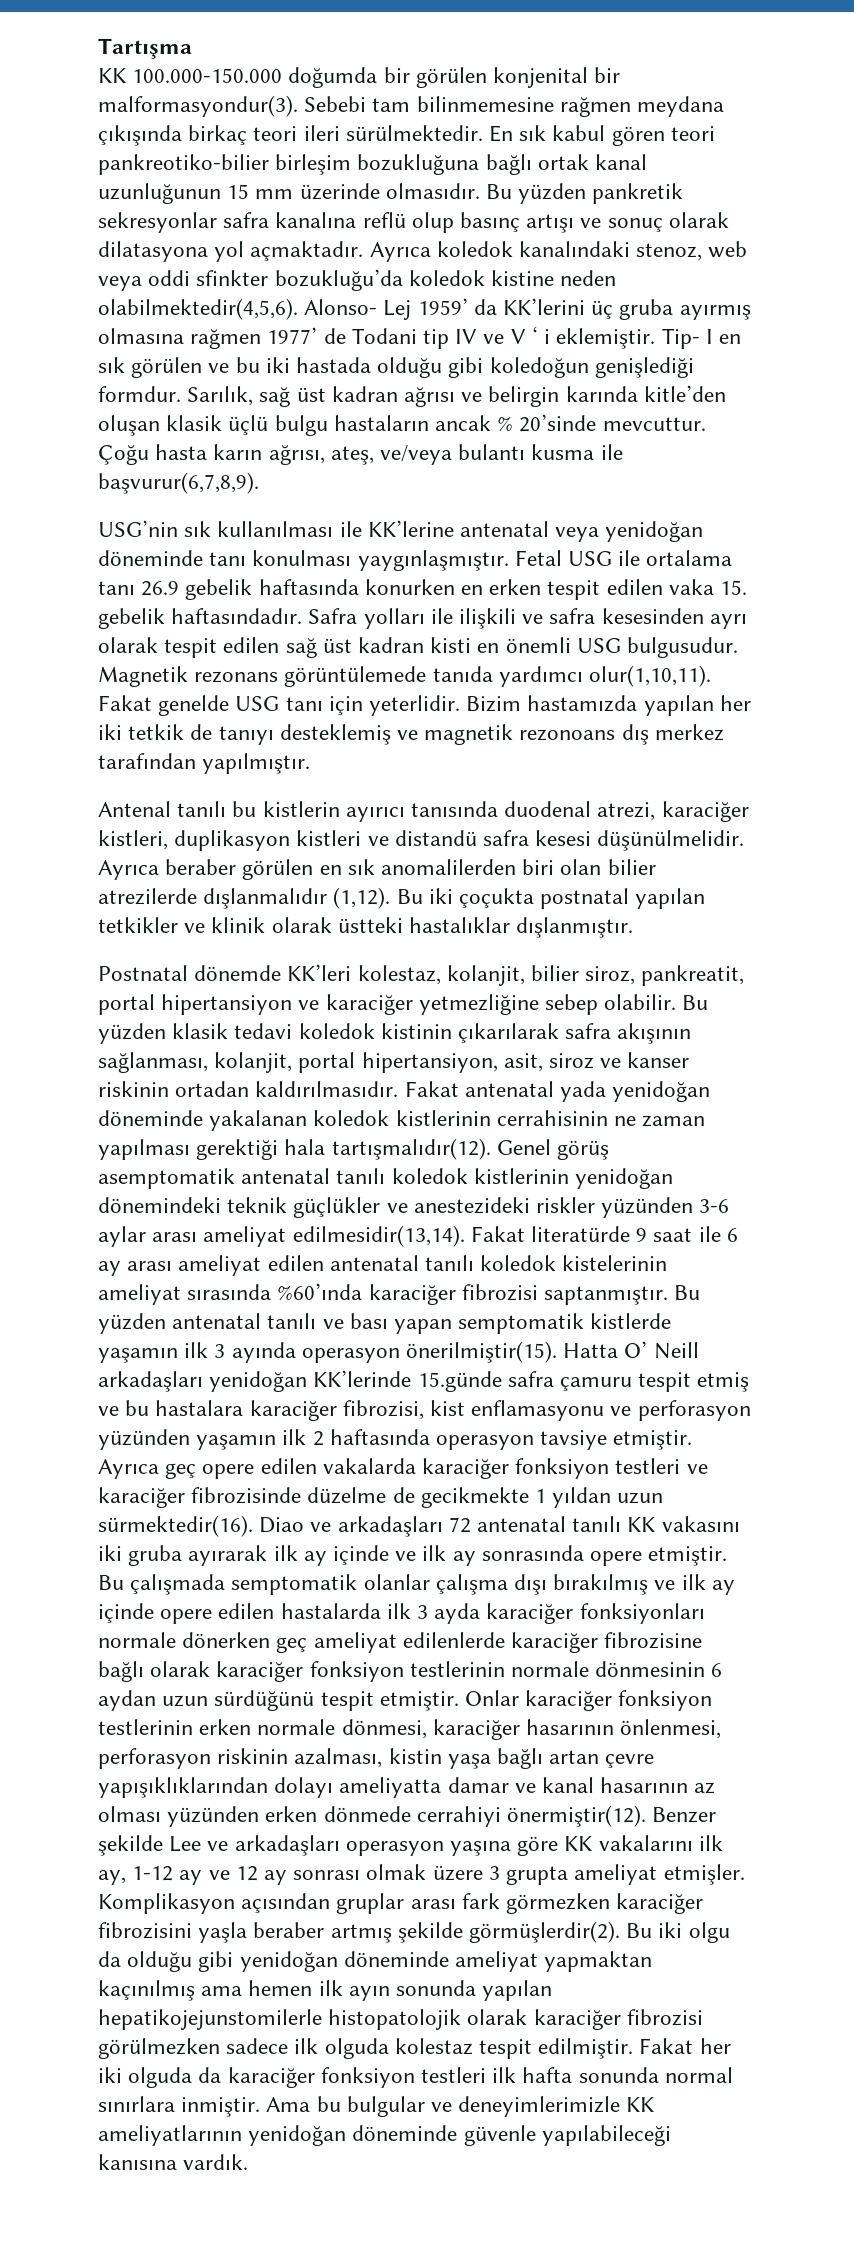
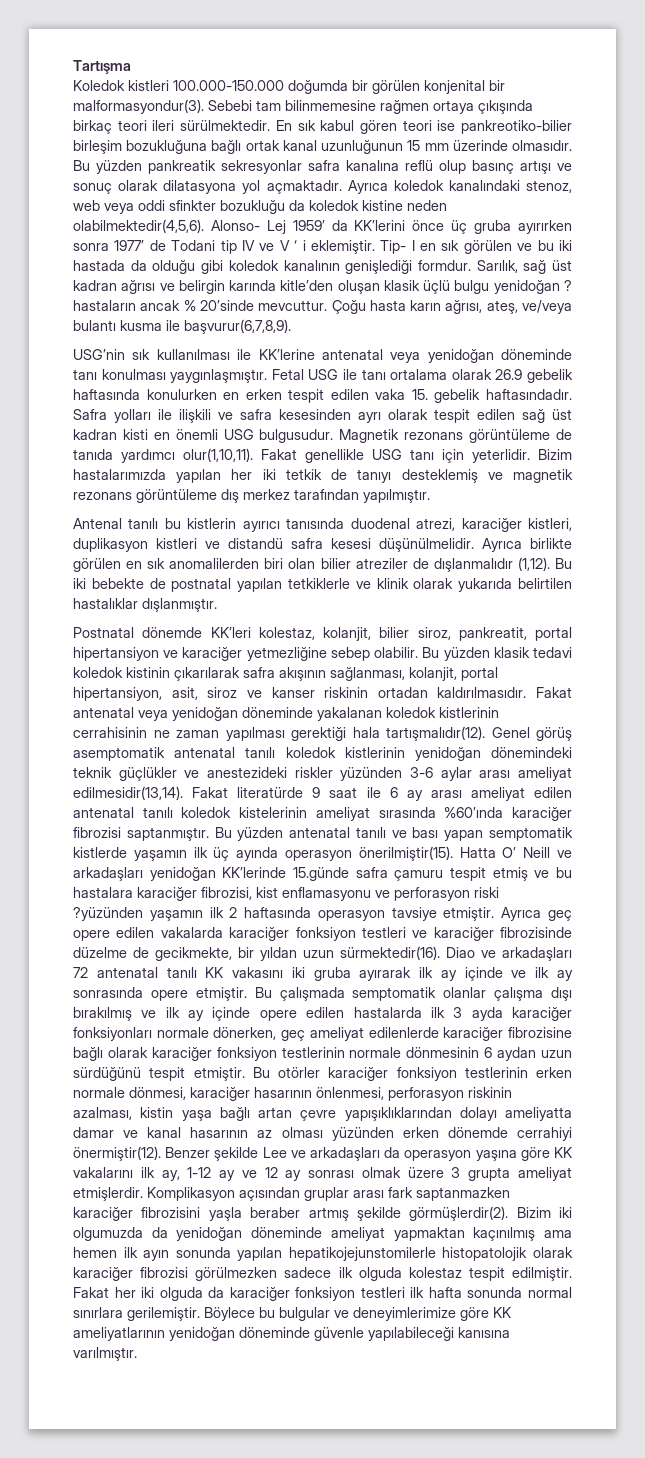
[98,68,126,83] KK -> [73,80,169,91] Koledok kistleri
[637,96,725,117] meydana -> [433,100,474,114] ortaya
(715, 133) none -> [437,120,456,131] ise
[592,183,684,204] pankretik -> [148,160,216,174] pankreatik
[274,269,403,291] bozukluğu’da -> [220,200,305,214] bozukluğu da
(586, 306) none -> [412,220,445,231] önce
[679,305,751,320] [98,328,262,349] ayırmış olmasına rağmen -> [518,220,573,234] [73,243,109,251] ayırırken sonra
[377,357,589,378] olduğu gibi koledoğun -> [130,260,340,274] da olduğu gibi koledok kanalının
(328, 425) none -> [493,280,572,294] yenidoğan ?
[646,550,733,566] [98,581,135,595] ortalama tanı -> [361,369,492,380] tanı ortalama olarak
[364,579,455,595] konurken -> [146,389,217,400] konulurken
[284,666,427,687] görüntülemede -> [469,429,573,443] görüntüleme de
[158,695,230,716] genelde -> [305,449,364,463] genellikle
[527,695,638,712] hastamızda -> [73,469,166,480] hastalarımızda
[519,729,616,741] rezonoans -> [73,489,217,503] rezonans görüntüleme
[165,859,237,875] beraber -> [530,538,572,549] birlikte
[98,888,197,905] atrezilerde -> [355,558,429,569] atreziler de
[459,888,535,908] çoçukta -> [91,578,166,589] bebekte de
[98,917,178,933] tetkikler -> [288,578,350,589] tetkiklerle
[337,917,403,933] üstteki -> [458,578,572,592] yukarıda belirtilen
[560,1081,607,1102] yada -> [138,710,168,721] veya
[214,1344,226,1358] 3 -> [213,847,230,861] üç
(699, 1350) none -> [557,850,572,858] ve
[98,1429,190,1450] yüzünden -> [474,887,499,898] [73,907,143,921] riski ?yüzünden
[420,1487,547,1508] gecikmekte 1 -> [155,947,254,961] gecikmekte, bir
[182,1632,271,1648] dönerken -> [213,1027,277,1040] dönerken,
[465,1690,520,1706] Onlar -> [252,1067,320,1078] Bu otörler
[323,1806,411,1822] dönmede -> [447,1127,508,1138] dönemde
(340, 1845) none -> [384,1147,401,1158] da
[663,1864,745,1885] etmişler. -> [73,1187,143,1201] etmişlerdir.
[506,1893,611,1914] görmezken -> [416,1187,510,1201] saptanmazken
[626,1922,730,1943] [98,1951,234,1972] Bu iki olgu da olduğu gibi -> [516,1207,572,1218] [73,1227,168,1241] Bizim iki olgumuzda da
[181,2097,311,2117] inmiştir. Ama -> [127,1307,255,1321] gerilemiştir. Böylece
[458,2096,621,2117] deneyimlerimizle -> [353,1307,489,1321] deneyimlerimize göre
[183,2154,249,2170] vardık. -> [73,1347,137,1361] varılmıştır.

